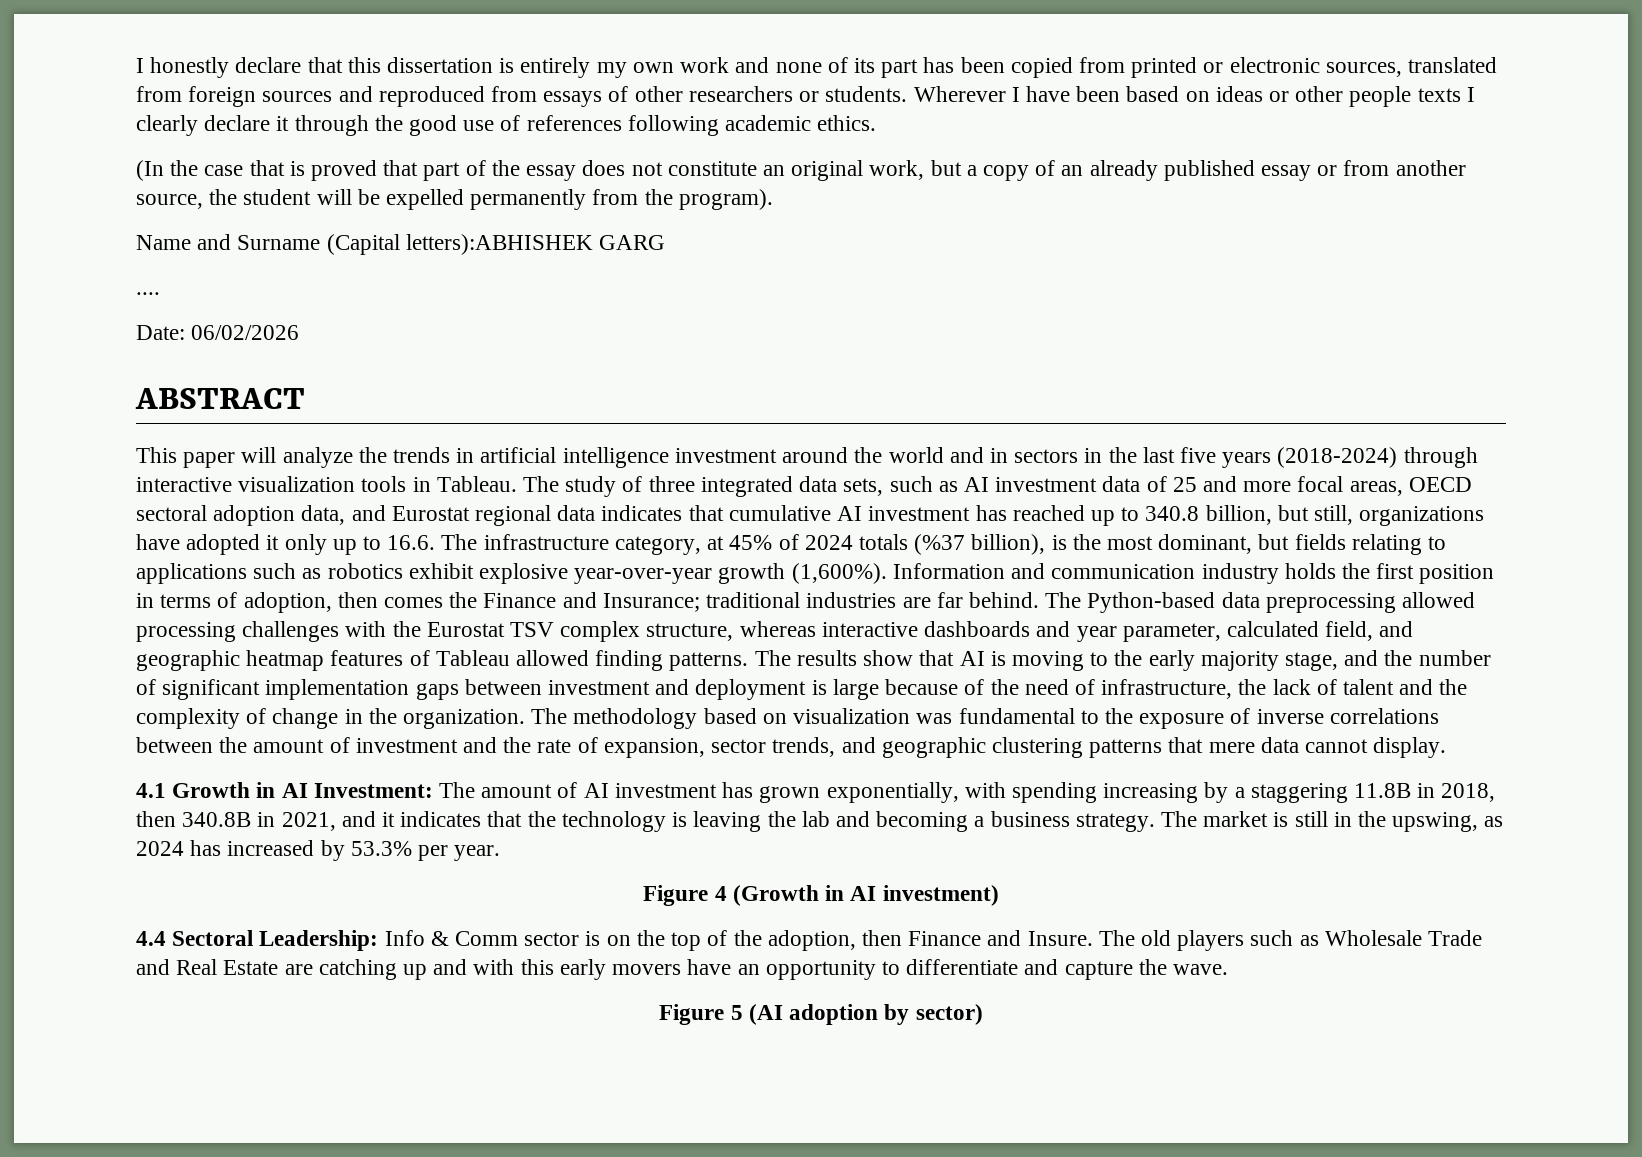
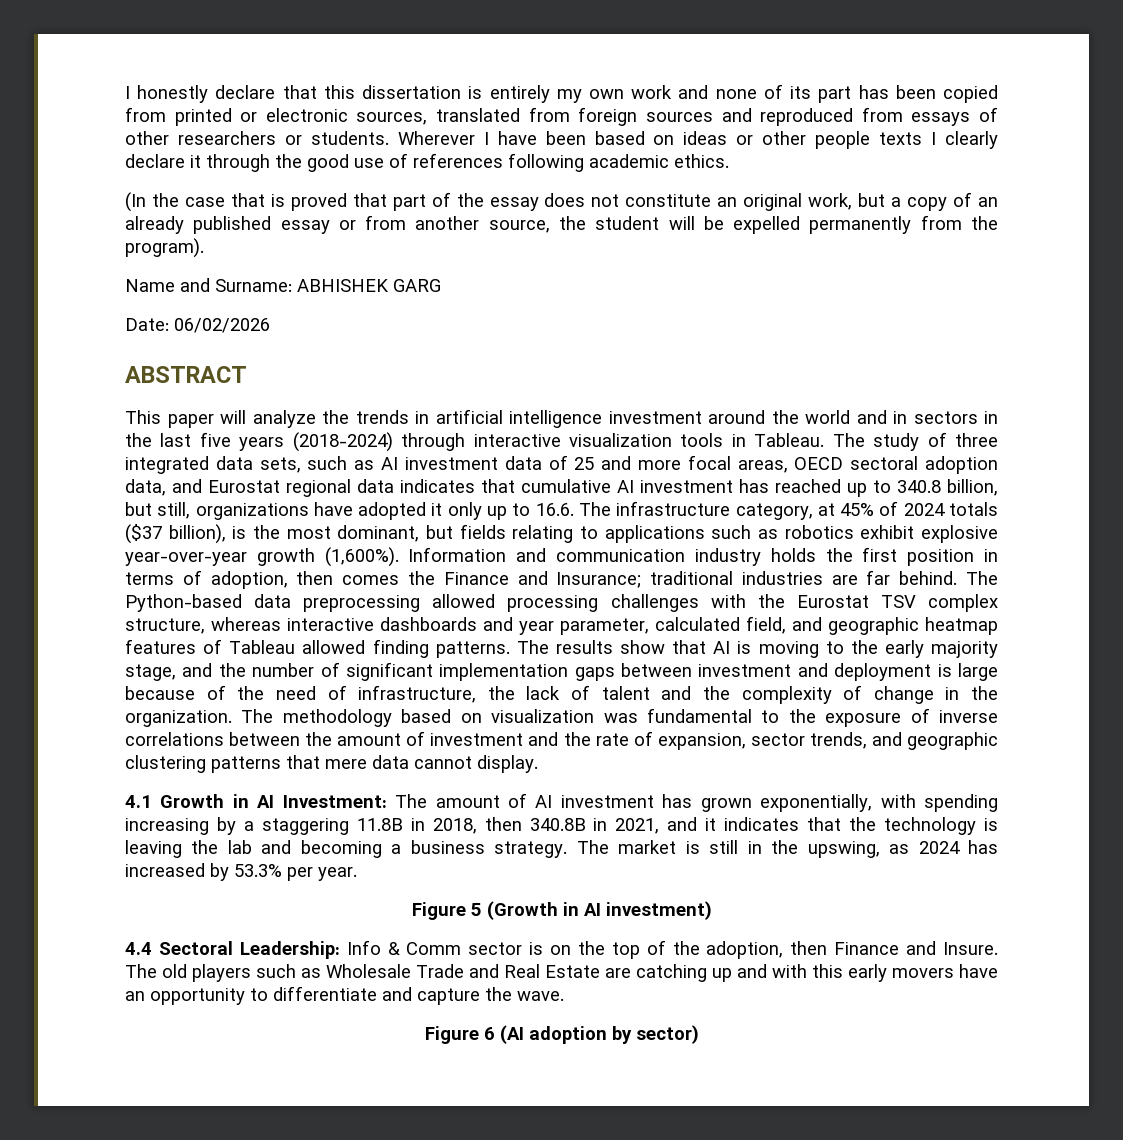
[237,234,593,255] Surname (Capital letters):ABHISHEK -> [215,279,389,292] Surname: ABHISHEK
[136,292,160,295] // .... -> (441, 285) none
[914,534,966,555] (%37 -> [125,524,162,544] ($37
[714,886,727,901] 4 -> [470,903,482,916] 5
[730,1005,743,1020] 5 -> [483,1027,495,1040] 6

